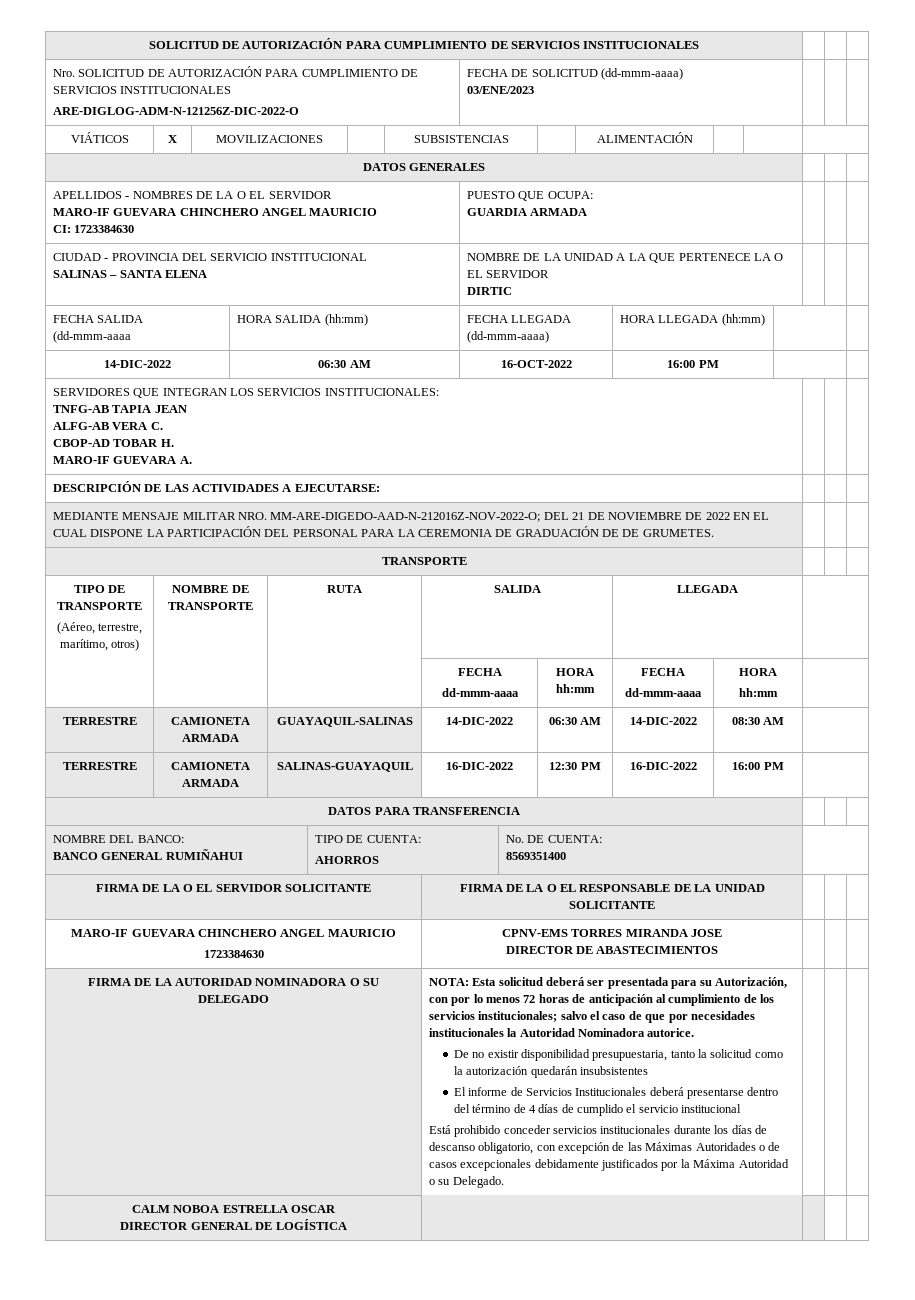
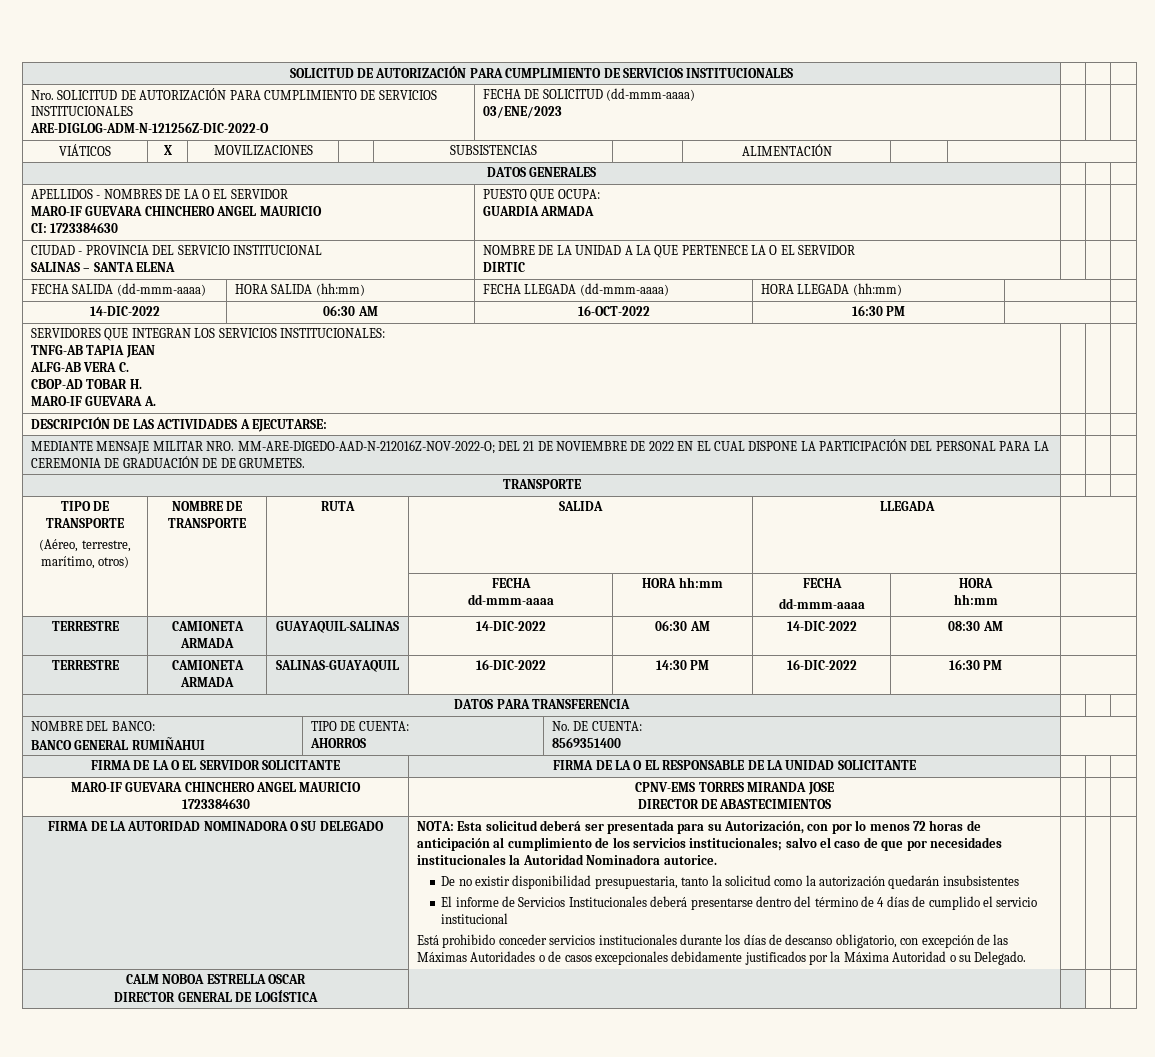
[52,331,131,343] (dd-mmm-aaaa -> [116,283,206,296] (dd-mmm-aaaa)
[667,360,696,368] 16:00 -> [851,305,883,316] 16:30
[549,762,578,770] 12:30 -> [655,660,687,670] 14:30
[732,762,761,770] 16:00 -> [948,659,980,670] 16:30

